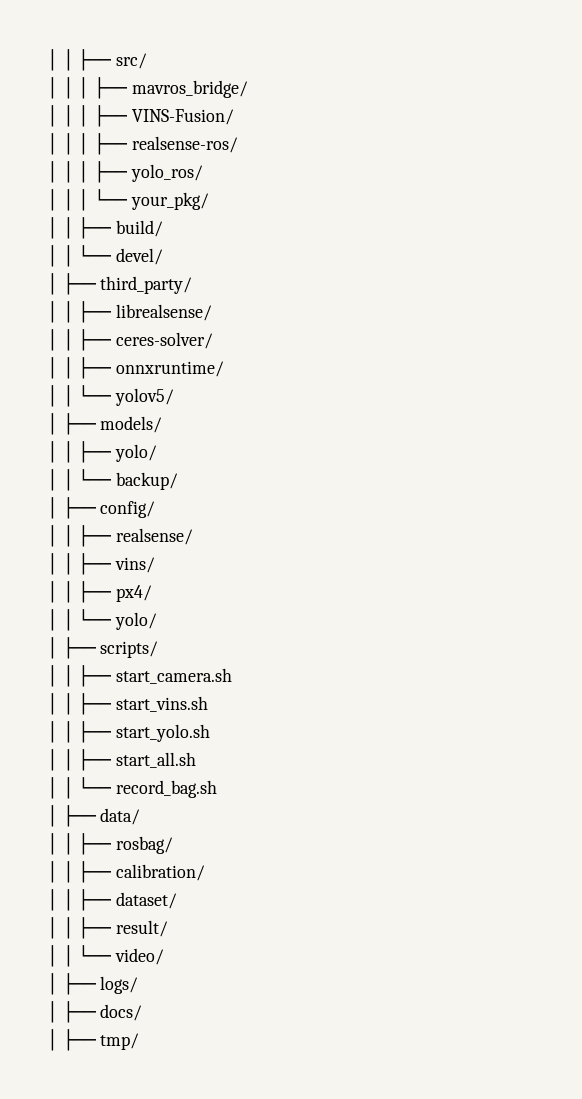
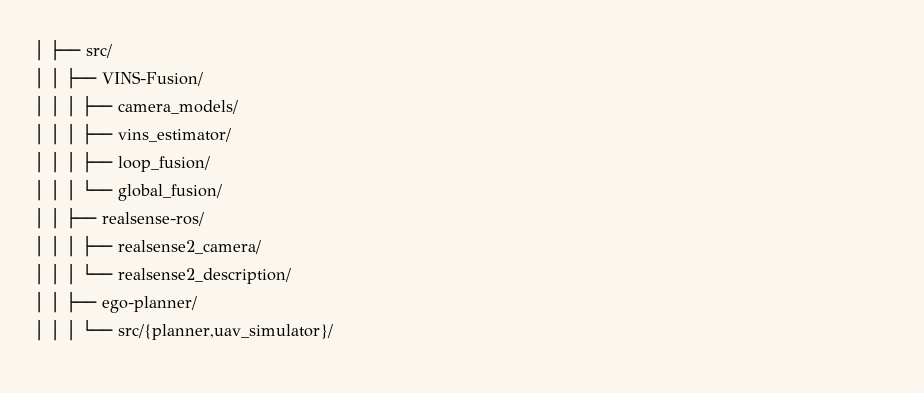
[47,49,74,71] │ │ -> [34,40,44,61] │
[78,77,248,99] [47,105,90,127] │ ├── mavros_bridge/ // │ │ │ -> (60, 78) none
(129, 144) none -> [118,100,238,114] [34,124,231,145] [34,152,210,173] [34,180,222,201] [34,208,97,229] camera_models/ // │ │ │ ├── vins_estimator/ // │ │ │ ├── loop_fusion/ // │ │ │ └── global_fusion/ // │ │ ├──
[130,164,203,182] [47,189,209,211] [47,217,164,239] [47,245,164,267] [47,273,193,295] [47,301,213,323] [47,329,214,351] [47,357,225,379] [47,385,175,407] [47,413,163,435] [47,441,158,463] [47,469,179,491] [47,497,156,519] [47,525,194,547] [47,553,156,575] [47,581,153,603] [47,609,158,631] [47,637,159,659] [47,665,233,687] [47,693,209,715] [47,721,211,743] [47,749,197,771] [47,777,218,799] [47,805,141,827] [47,833,174,855] [47,861,206,883] [47,889,178,911] [47,917,169,939] [47,945,165,967] [47,973,139,995] [47,1001,143,1023] [47,1029,140,1051] yolo_ros/ // │ │ │ └── your_pkg/ // │ │ ├── build/ // │ │ └── devel/ // │ ├── third_party/ // │ │ ├── librealsense/ // │ │ ├── ceres-solver/ // │ │ ├── onnxruntime/ // │ │ └── yolov5/ // │ ├── models/ // │ │ ├── yolo/ // │ │ └── backup/ // │ ├── config/ // │ │ ├── realsense/ // │ │ ├── vins/ // │ │ ├── px4/ // │ │ └── yolo/ // │ ├── scripts/ // │ │ ├── start_camera.sh // │ │ ├── start_vins.sh // │ │ ├── start_yolo.sh // │ │ ├── start_all.sh // │ │ └── record_bag.sh // │ ├── data/ // │ │ ├── rosbag/ // │ │ ├── calibration/ // │ │ ├── dataset/ // │ │ ├── result/ // │ │ └── video/ // │ ├── logs/ // │ ├── docs/ // │ ├── tmp/ -> [118,240,261,254] [34,264,291,285] [34,292,197,313] [34,320,333,341] realsense2_camera/ // │ │ │ └── realsense2_description/ // │ │ ├── ego-planner/ // │ │ │ └── src/{planner,uav_simulator}/

